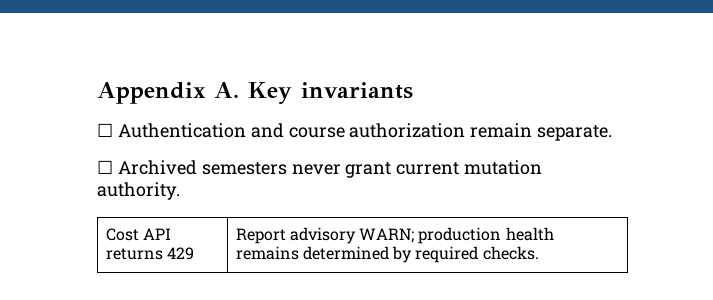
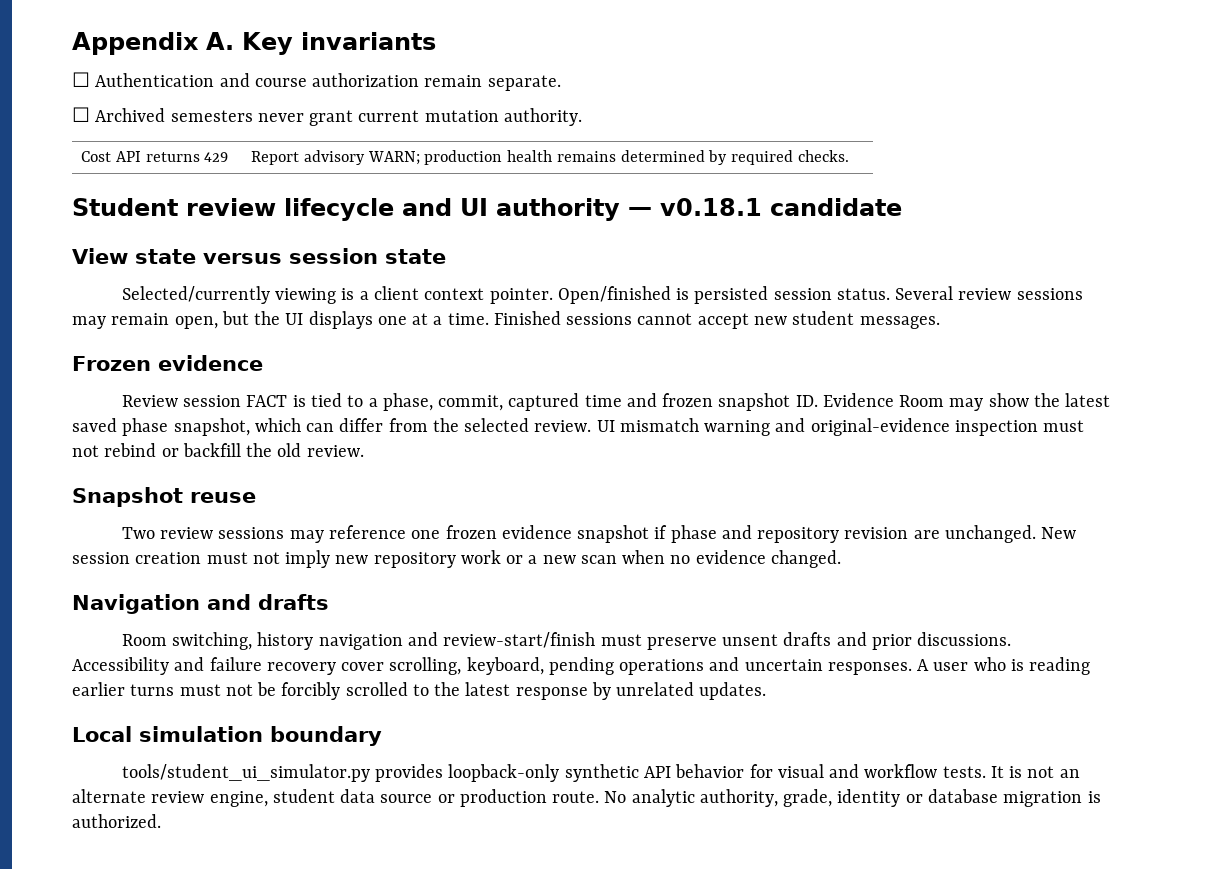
(539, 253) none -> [72,198,902,221] [72,248,446,264] [121,286,1083,304] [72,311,940,329] [72,355,263,371] [121,393,1111,411] [72,418,1085,436] [72,443,364,457] [72,487,256,507] [121,525,1077,543] [72,550,841,568] [72,594,329,614] [121,632,1012,650] [72,657,1091,675] [72,682,767,700] [72,726,382,746] [121,764,1080,782] [72,789,1101,807] [72,814,161,828] // Student review lifecycle and UI authority — v0.18.1 candidate // View state versus session state // Selected/currently viewing is a client context pointer. Open/finished is persisted session status. Several review sessions may remain open, but the UI displays one at a time. Finished sessions cannot accept new student messages. // Frozen evidence // Review session FACT is tied to a phase, commit, captured time and frozen snapshot ID. Evidence Room may show the latest saved phase snapshot, which can differ from the selected review. UI mismatch warning and original-evidence inspection must not rebind or backfill the old review. // Snapshot reuse // Two review sessions may reference one frozen evidence snapshot if phase and repository revision are unchanged. New session creation must not imply new repository work or a new scan when no evidence changed. // Navigation and drafts // Room switching, history navigation and review-start/finish must preserve unsent drafts and prior discussions. Accessibility and failure recovery cover scrolling, keyboard, pending operations and uncertain responses. A user who is reading earlier turns must not be forcibly scrolled to the latest response by unrelated updates. // Local simulation boundary // tools/student_ui_simulator.py provides loopback-only synthetic API behavior for visual and workflow tests. It is not an alternate review engine, student data source or production route. No analytic authority, grade, identity or database migration is authorized.

